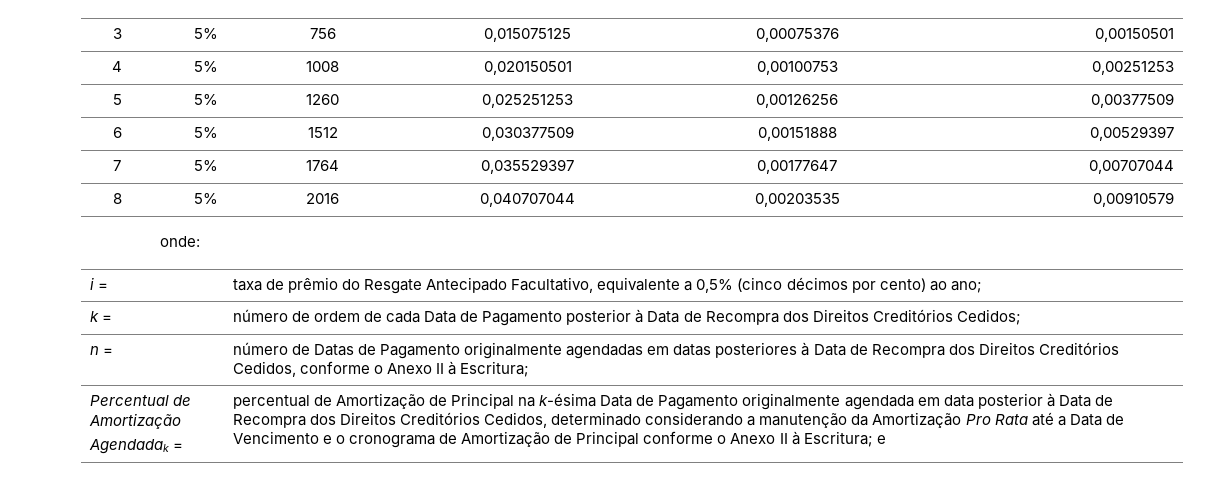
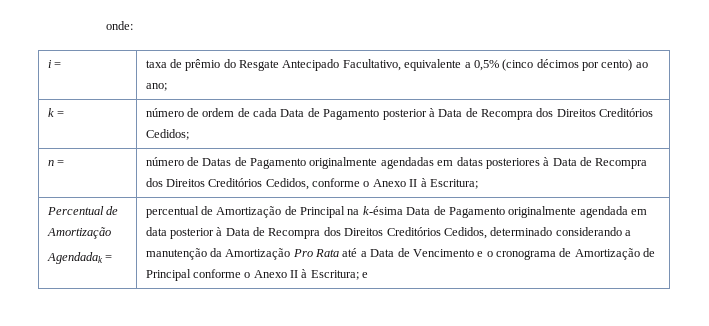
[112,28,122,39] [193,28,218,39] [309,28,336,39] [484,28,571,42] [755,28,839,42] [1095,28,1175,42] [112,61,122,72] [193,61,218,72] [306,61,339,72] [483,61,572,75] [756,61,838,75] [1092,61,1175,75] [112,94,122,105] [193,94,218,105] [306,94,339,105] [482,94,573,108] [756,94,838,108] [1091,93,1175,108] [112,127,122,138] [193,127,218,138] [307,127,338,138] [481,126,574,141] [757,127,837,141] [1090,126,1175,141] [113,160,121,171] [193,160,218,171] [306,160,339,171] [481,159,574,174] [757,160,837,174] [1089,160,1175,174] [112,193,122,204] [193,193,218,204] [306,193,339,204] [480,193,575,207] [754,193,840,207] [1093,192,1175,207] 3 | 5% | 756 | 0,015075125 | 0,00075376 | 0,00150501 // 4 | 5% | 1008 | 0,020150501 | 0,00100753 | 0,00251253 // 5 | 5% | 1260 | 0,025251253 | 0,00126256 | 0,00377509 // 6 | 5% | 1512 | 0,030377509 | 0,00151888 | 0,00529397 // 7 | 5% | 1764 | 0,035529397 | 0,00177647 | 0,00707044 // 8 | 5% | 2016 | 0,040707044 | 0,00203535 | 0,00910579 // -> (105, 25) none

